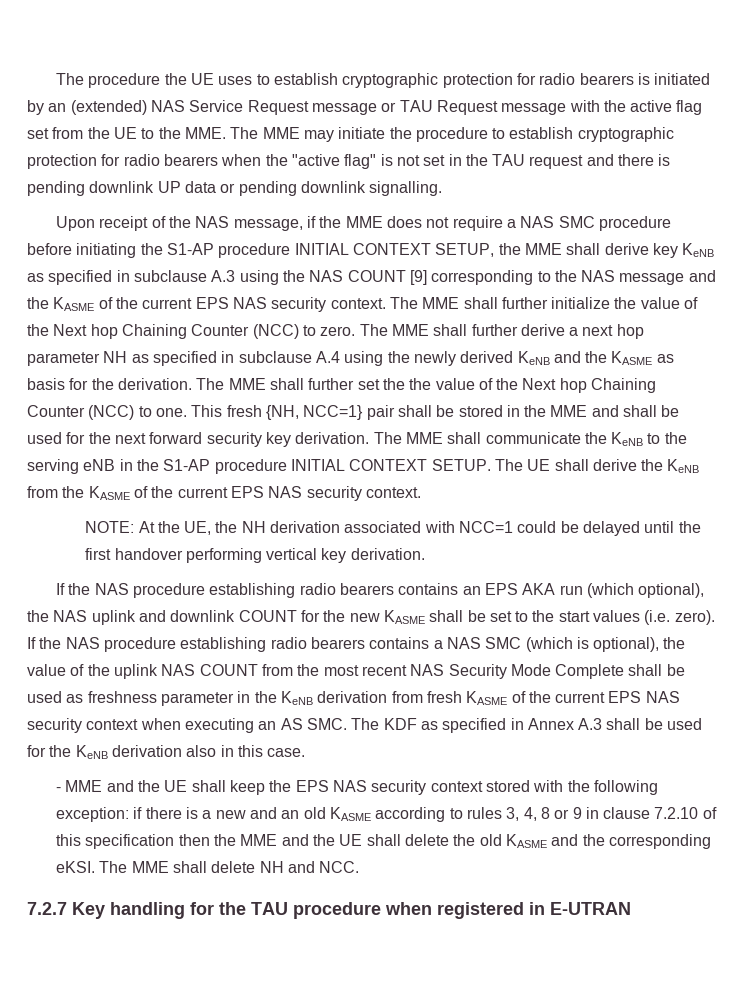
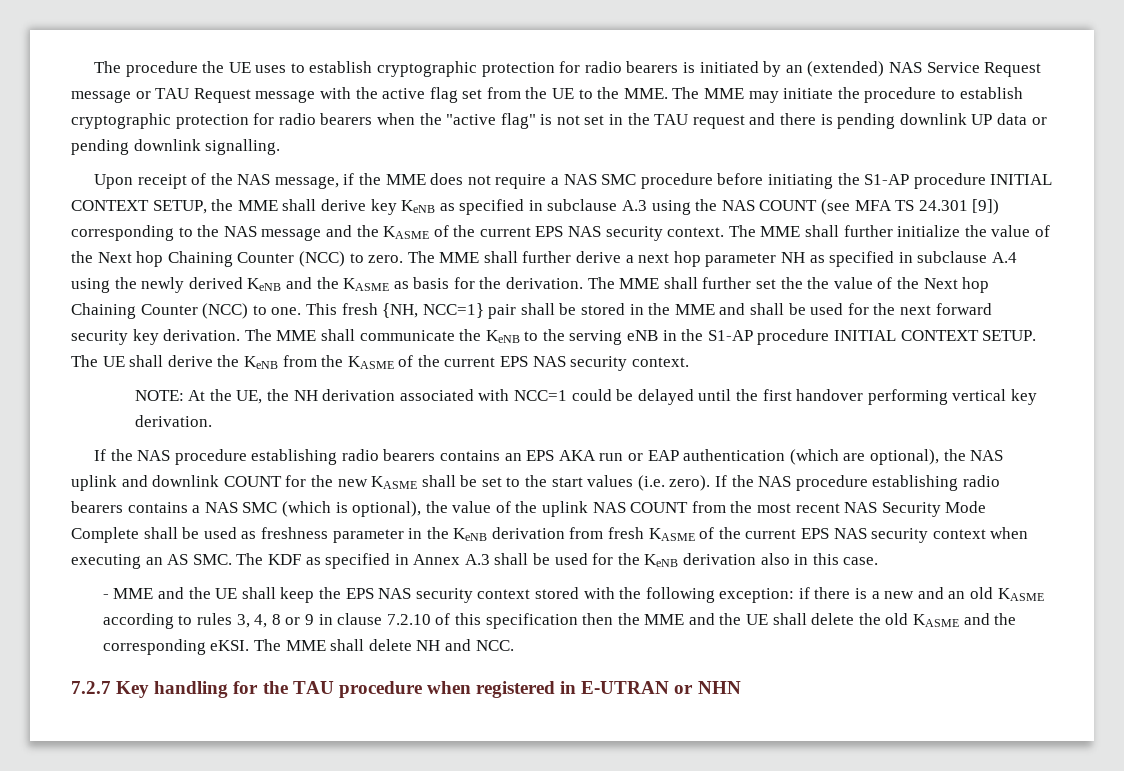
[409,270,427,285] [9] -> [821,199,1000,215] (see MFA TS 24.301 [9])
[586,583,634,598] (which -> [628,449,866,465] or EAP authentication (which are
(631, 908) none -> [674,681,741,694] or NHN

